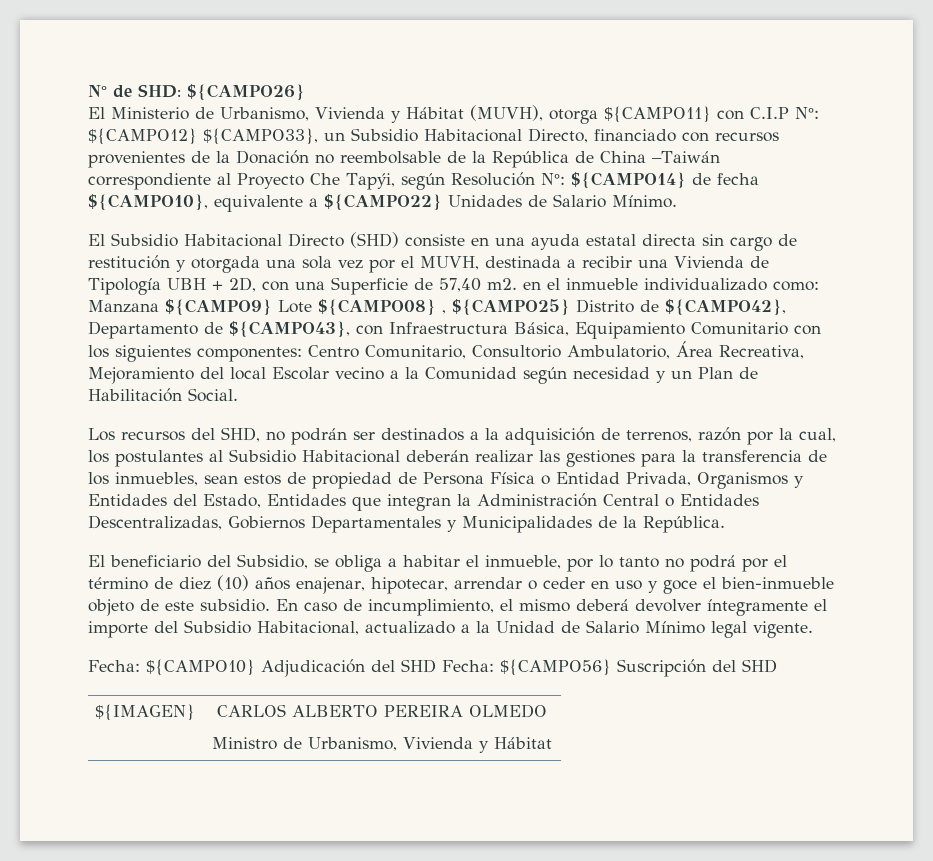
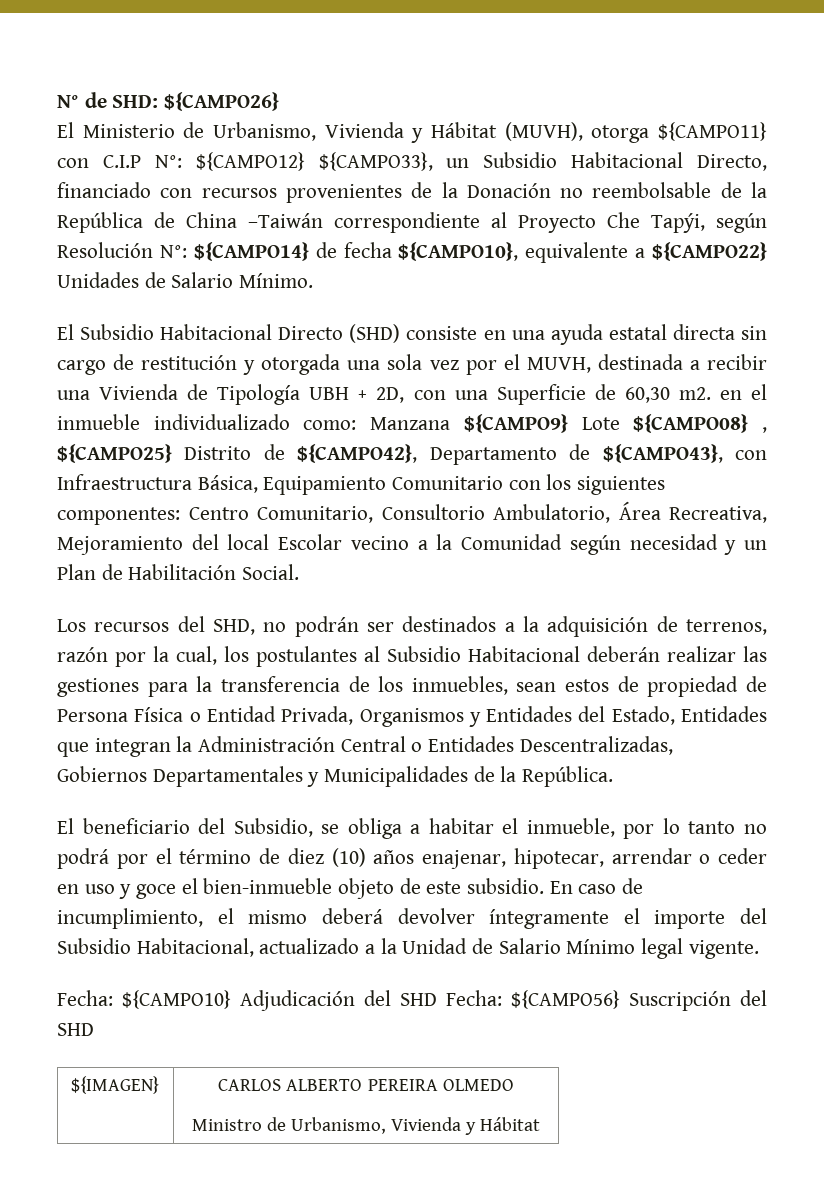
[439,278,481,292] 57,40 -> [624,387,670,403] 60,30

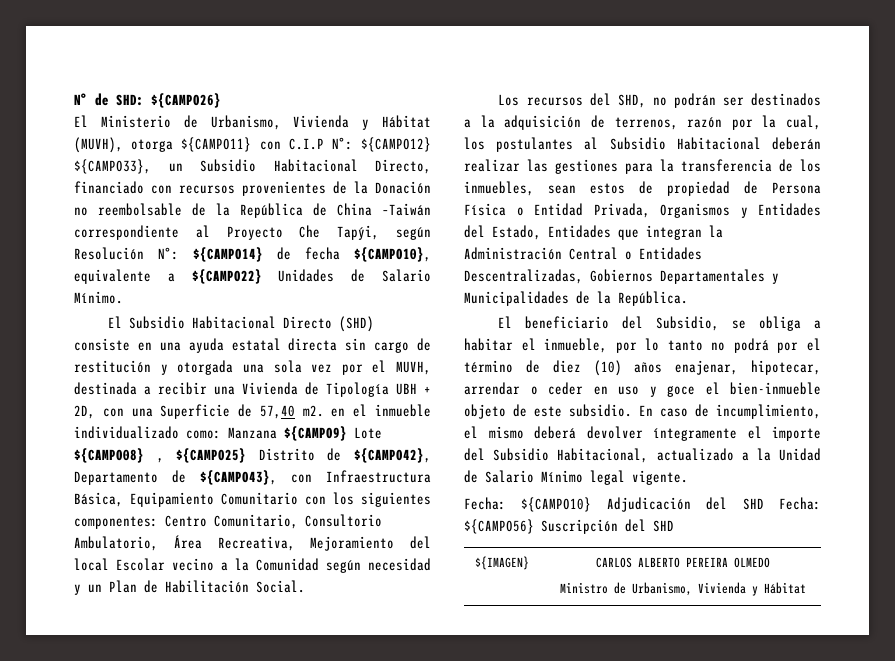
[624,387,670,403] 60,30 -> [259,405,295,419] 57,40

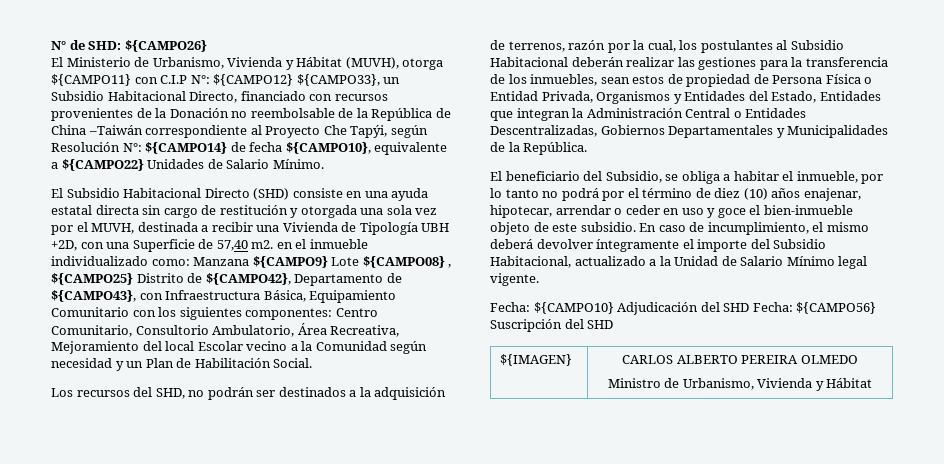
[424,386,431,394] [74,405,95,419] + 2D, -> [51,240,77,251] +2D,

